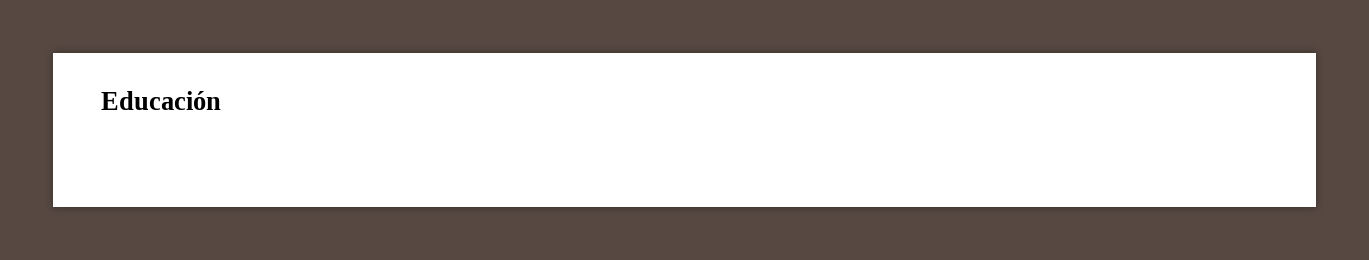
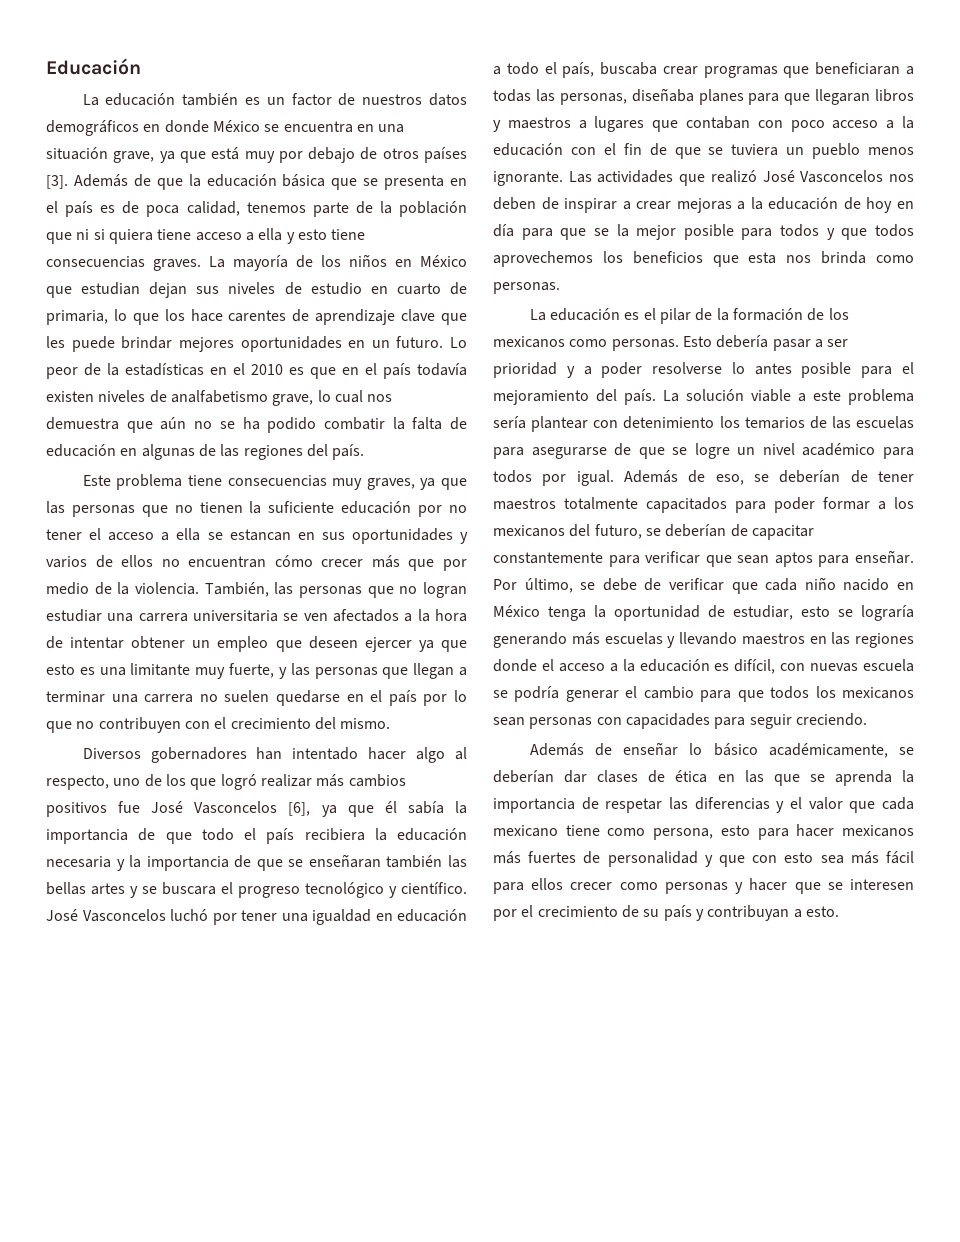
(221, 100) none -> [82,93,467,106] [46,120,405,136] [46,147,468,163] [46,174,467,190] [46,201,468,217] [46,228,366,244] [46,254,467,271] [46,282,467,298] [46,309,468,325] [46,336,467,352] [46,363,467,379] [46,390,393,406] [46,417,467,433] [46,444,365,460] [82,474,468,490] [46,501,468,517] [46,528,469,544] [46,555,467,571] [46,582,468,598] [46,609,467,622] [46,636,467,652] [46,663,467,679] [46,690,468,706] [46,717,391,733] [82,747,468,763] [46,774,406,790] [46,801,467,817] [46,828,467,844] [46,854,467,871] [46,882,467,898] [46,909,467,925] [493,62,914,78] [493,88,914,105] [493,116,914,132] [493,143,914,159] [493,170,914,186] [493,197,915,213] [493,224,914,240] [493,251,914,267] [493,282,560,294] [529,308,849,324] [493,335,849,351] [493,362,914,378] [493,389,914,405] [493,416,914,432] [493,443,914,459] [493,470,914,486] [493,497,914,513] [493,524,814,540] [493,550,914,567] [493,577,914,594] [493,605,914,621] [493,632,914,648] [493,659,914,674] [493,686,915,702] [493,713,867,729] [529,742,914,758] [493,770,914,786] [493,797,914,813] [493,824,914,840] [493,851,914,867] [493,878,914,894] [493,905,839,921] // La educación también es un factor de nuestros datos demográficos en donde México se encuentra en una situación grave, ya que está muy por debajo de otros países [3]. Además de que la educación básica que se presenta en el país es de poca calidad, tenemos parte de la población que ni si quiera tiene acceso a ella y esto tiene consecuencias graves. La mayoría de los niños en México que estudian dejan sus niveles de estudio en cuarto de primaria, lo que los hace carentes de aprendizaje clave que les puede brindar mejores oportunidades en un futuro. Lo peor de la estadísticas en el 2010 es que en el país todavía existen niveles de analfabetismo grave, lo cual nos demuestra que aún no se ha podido combatir la falta de educación en algunas de las regiones del país. // Este problema tiene consecuencias muy graves, ya que las personas que no tienen la suficiente educación por no tener el acceso a ella se estancan en sus oportunidades y varios de ellos no encuentran cómo crecer más que por medio de la violencia. También, las personas que no logran estudiar una carrera universitaria se ven afectados a la hora de intentar obtener un empleo que deseen ejercer ya que esto es una limitante muy fuerte, y las personas que llegan a terminar una carrera no suelen quedarse en el país por lo que no contribuyen con el crecimiento del mismo. // Diversos gobernadores han intentado hacer algo al respecto, uno de los que logró realizar más cambios positivos fue José Vasconcelos [6], ya que él sabía la importancia de que todo el país recibiera la educación necesaria y la importancia de que se enseñaran también las bellas artes y se buscara el progreso tecnológico y científico. José Vasconcelos luchó por tener una igualdad en educación a todo el país, buscaba crear programas que beneficiaran a todas las personas, diseñaba planes para que llegaran libros y maestros a lugares que contaban con poco acceso a la educación con el fin de que se tuviera un pueblo menos ignorante. Las actividades que realizó José Vasconcelos nos deben de inspirar a crear mejoras a la educación de hoy en día para que se la mejor posible para todos y que todos aprovechemos los beneficios que esta nos brinda como personas. // La educación es el pilar de la formación de los mexicanos como personas. Esto debería pasar a ser prioridad y a poder resolverse lo antes posible para el mejoramiento del país. La solución viable a este problema sería plantear con detenimiento los temarios de las escuelas para asegurarse de que se logre un nivel académico para todos por igual. Además de eso, se deberían de tener maestros totalmente capacitados para poder formar a los mexicanos del futuro, se deberían de capacitar constantemente para verificar que sean aptos para enseñar. Por último, se debe de verificar que cada niño nacido en México tenga la oportunidad de estudiar, esto se lograría generando más escuelas y llevando maestros en las regiones donde el acceso a la educación es difícil, con nuevas escuela se podría generar el cambio para que todos los mexicanos sean personas con capacidades para seguir creciendo. // Además de enseñar lo básico académicamente, se deberían dar clases de ética en las que se aprenda la importancia de respetar las diferencias y el valor que cada mexicano tiene como persona, esto para hacer mexicanos más fuertes de personalidad y que con esto sea más fácil para ellos crecer como personas y hacer que se interesen por el crecimiento de su país y contribuyan a esto.

